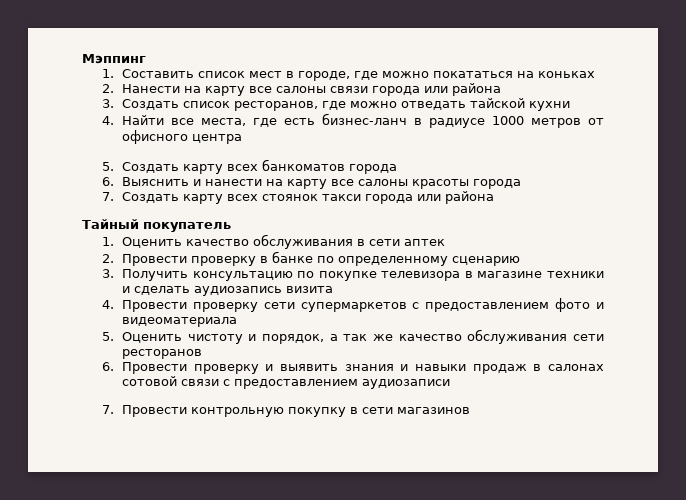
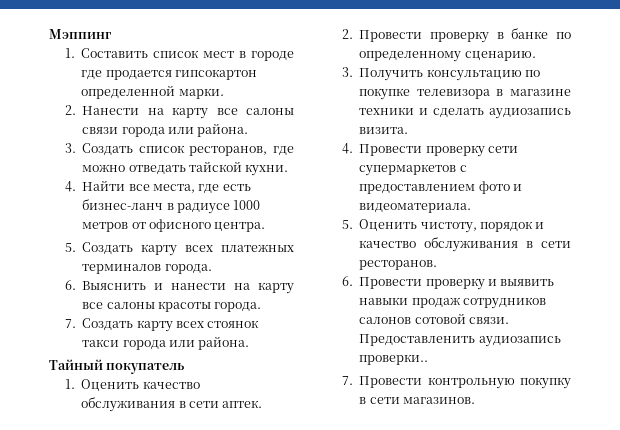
[297,71,595,81] городе, где можно покататься на коньках -> [250,51,294,61] [81,69,257,80] [81,85,224,99] городе где продается гипсокартон определенной марки.
[451,83,501,96] района -> [197,123,249,137] района.
[528,101,570,111] кухни -> [245,164,289,176] кухни.
[191,134,242,144] центра -> [214,222,266,232] центра.
[261,159,397,174] банкоматов города -> [221,244,294,252] [82,264,212,274] платежных терминалов города.
[472,179,521,189] города -> [214,302,262,312] города.
[444,191,494,204] района -> [198,336,250,350] района.
[403,239,445,246] аптек -> [222,400,263,408] аптек.
[451,256,520,266] сценарию -> [464,51,536,61] сценарию.
[285,286,333,293] визита -> [359,127,409,134] визита.
[121,317,237,327] видеоматериала -> [359,203,472,213] видеоматериала.
[187,329,604,344] [121,349,202,359] чистоту и порядок, а так же качество обслуживания сети ресторанов -> [420,221,545,233] [359,237,571,252] [359,260,438,270] чистоту, порядок и качество обслуживания в сети ресторанов.
[344,364,604,374] [121,376,450,389] знания и навыки продаж в салонах сотовой связи с предоставлением аудиозаписи -> [359,297,546,309] [359,313,509,324] [359,334,561,347] [359,354,429,365] навыки продаж сотрудников салонов сотовой связи. Предоставленить аудиозапись проверки..
[396,407,470,414] магазинов -> [402,397,475,404] магазинов.

